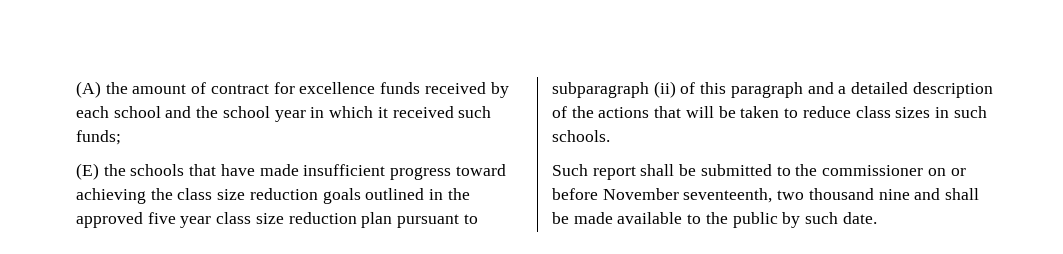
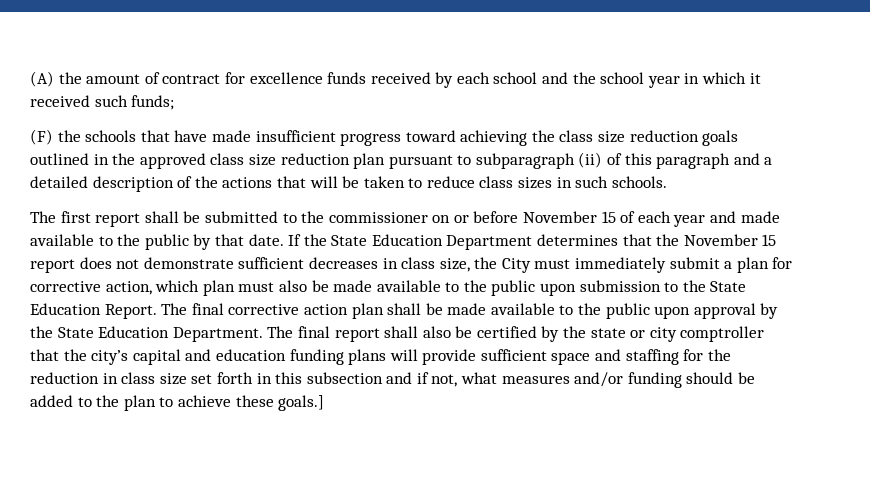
[76,163,99,180] (E) -> [30,129,53,145] (F)
[147,212,212,228] five year -> (206, 161) none
[552,164,588,176] Such -> [30,211,91,223] The first
[683,188,941,203] seventeenth, two thousand nine and -> [601,211,780,227] [30,234,777,250] [30,257,793,273] [30,280,747,296] [30,303,384,319] 15 of each year and made available to the public by that date. If the State Education Department determines that the November 15 report does not demonstrate sufficient decreases in class size, the City must immediately submit a plan for corrective action, which plan must also be made available to the public upon submission to the State Education Report. The final corrective action plan
[782,212,877,228] by such date. -> [654,303,779,319] [30,326,765,342] [30,349,731,365] [30,372,756,388] [30,395,325,411] upon approval by the State Education Department. The final report shall also be certified by the state or city comptroller that the city’s capital and education funding plans will provide sufficient space and staffing for the reduction in class size set forth in this subsection and if not, what measures and/or funding should be added to the plan to achieve these goals.]

